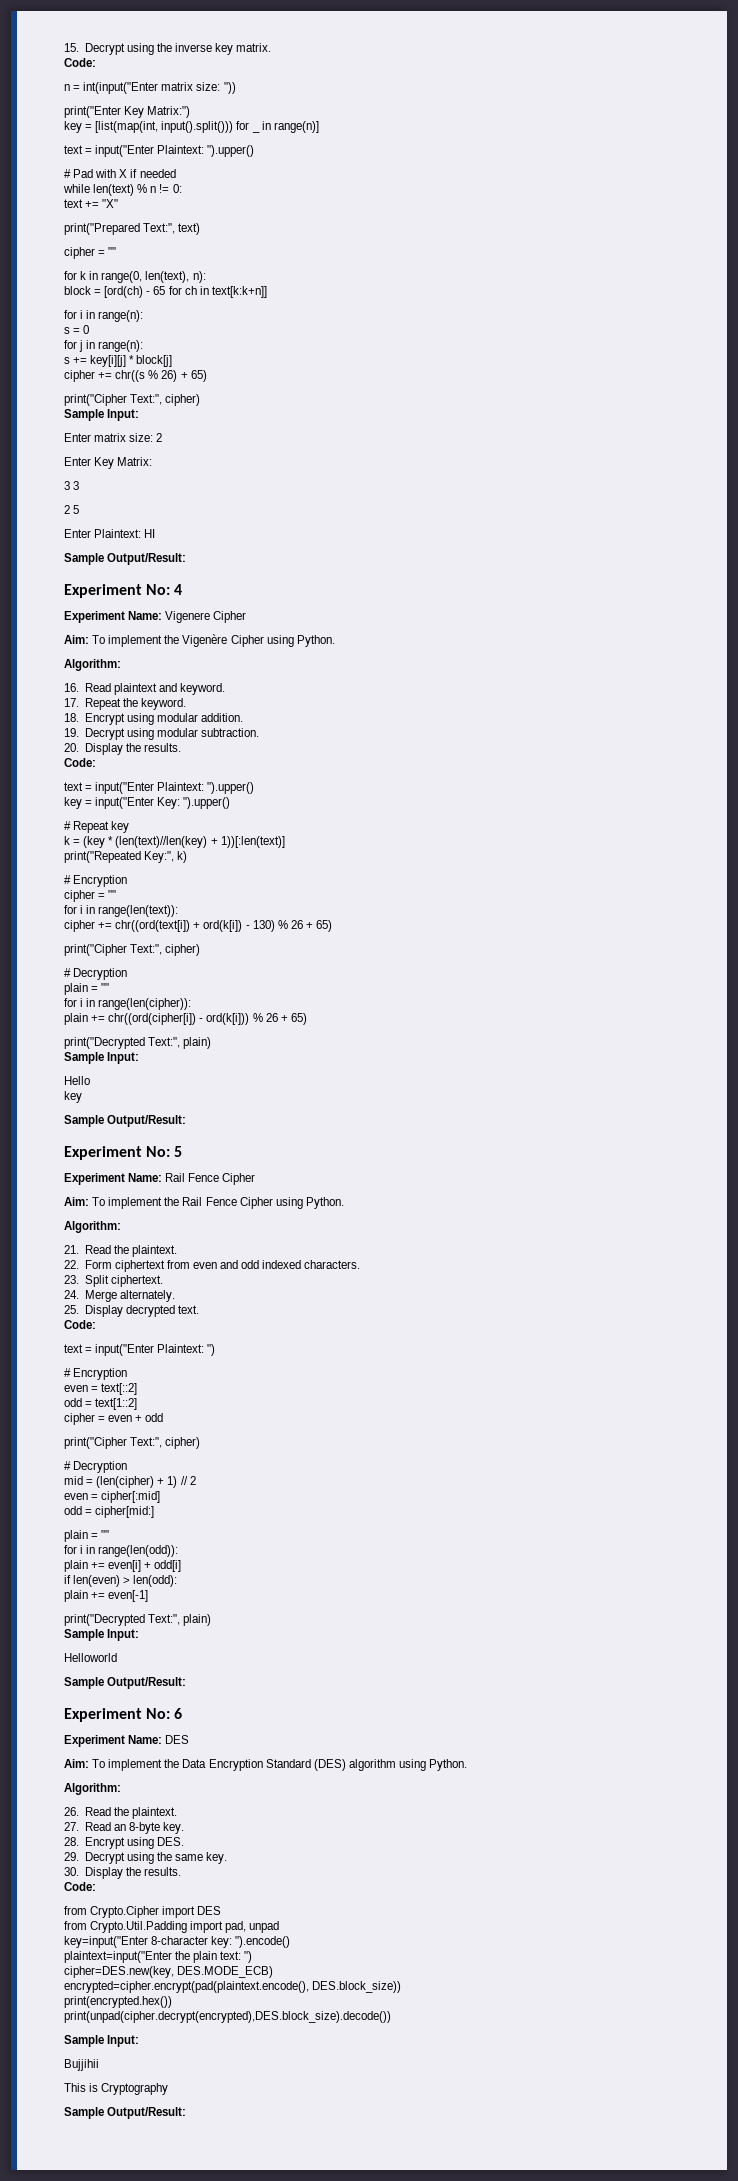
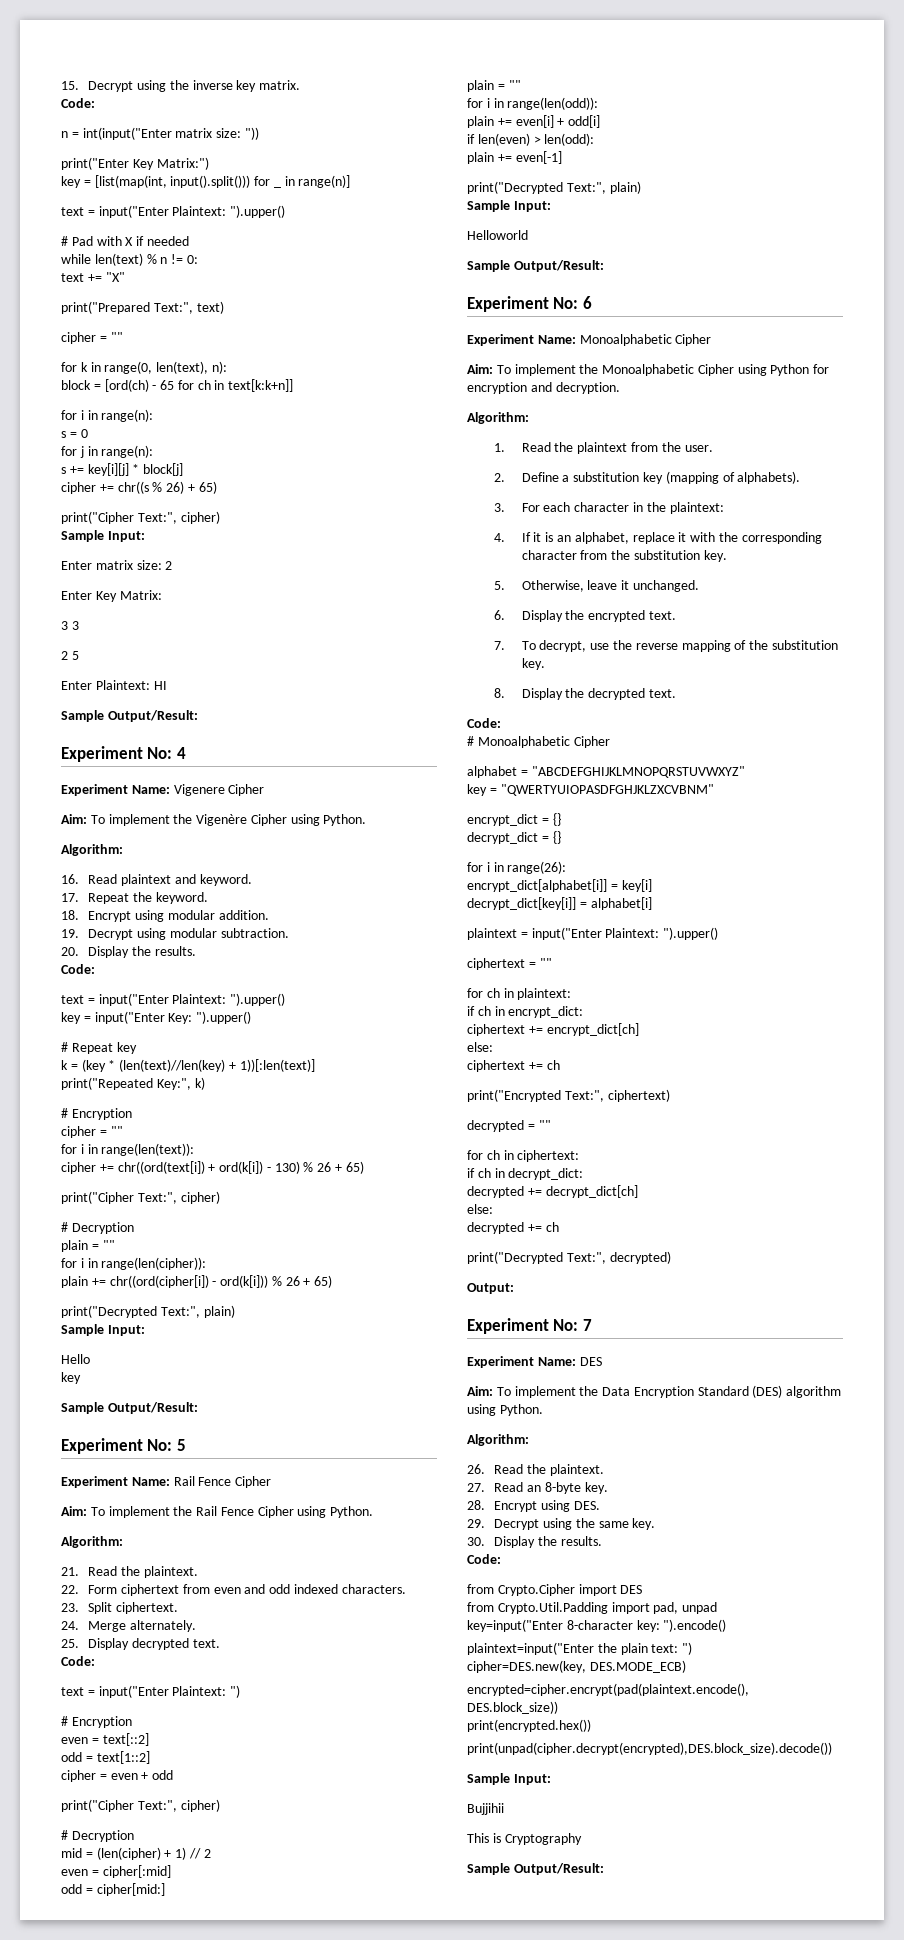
(183, 1713) none -> [467,334,712,346] [467,364,830,376] [467,382,620,394] [467,412,529,424] [494,442,713,454] [494,471,801,484] [494,502,724,514] [494,532,822,544] [521,550,727,562] [494,580,700,592] [494,610,677,622] [494,640,838,652] [521,658,545,670] [494,688,677,700] [467,718,501,728] [467,736,610,748] [467,766,745,778] [467,784,714,796] [467,813,561,826] [467,831,561,844] [467,861,567,874] [467,879,652,892] [467,897,652,910] [467,927,719,940] [467,958,552,970] [467,988,572,1000] [467,1006,584,1018] [467,1023,639,1036] [467,1042,493,1052] [467,1060,560,1072] [467,1089,670,1102] [467,1120,551,1132] [467,1150,580,1162] [467,1168,584,1180] [467,1185,638,1198] [467,1204,493,1214] [467,1222,559,1234] [467,1251,671,1264] [467,1283,514,1294] [467,1318,592,1334] // Experiment Name: Monoalphabetic Cipher // Aim: To implement the Monoalphabetic Cipher using Python for encryption and decryption. // Algorithm: // 1. Read the plaintext from the user. // 2. Define a substitution key (mapping of alphabets). // 3. For each character in the plaintext: // 4. If it is an alphabet, replace it with the corresponding character from the substitution key. // 5. Otherwise, leave it unchanged. // 6. Display the encrypted text. // 7. To decrypt, use the reverse mapping of the substitution key. // 8. Display the decrypted text. // Code: // # Monoalphabetic Cipher // alphabet = "ABCDEFGHIJKLMNOPQRSTUVWXYZ" // key = "QWERTYUIOPASDFGHJKLZXCVBNM" // encrypt_dict = {} // decrypt_dict = {} // for i in range(26): // encrypt_dict[alphabet[i]] = key[i] // decrypt_dict[key[i]] = alphabet[i] // plaintext = input("Enter Plaintext: ").upper() // ciphertext = "" // for ch in plaintext: // if ch in encrypt_dict: // ciphertext += encrypt_dict[ch] // else: // ciphertext += ch // print("Encrypted Text:", ciphertext) // decrypted = "" // for ch in ciphertext: // if ch in decrypt_dict: // decrypted += decrypt_dict[ch] // else: // decrypted += ch // print("Decrypted Text:", decrypted) // Output: // Experiment No: 7

